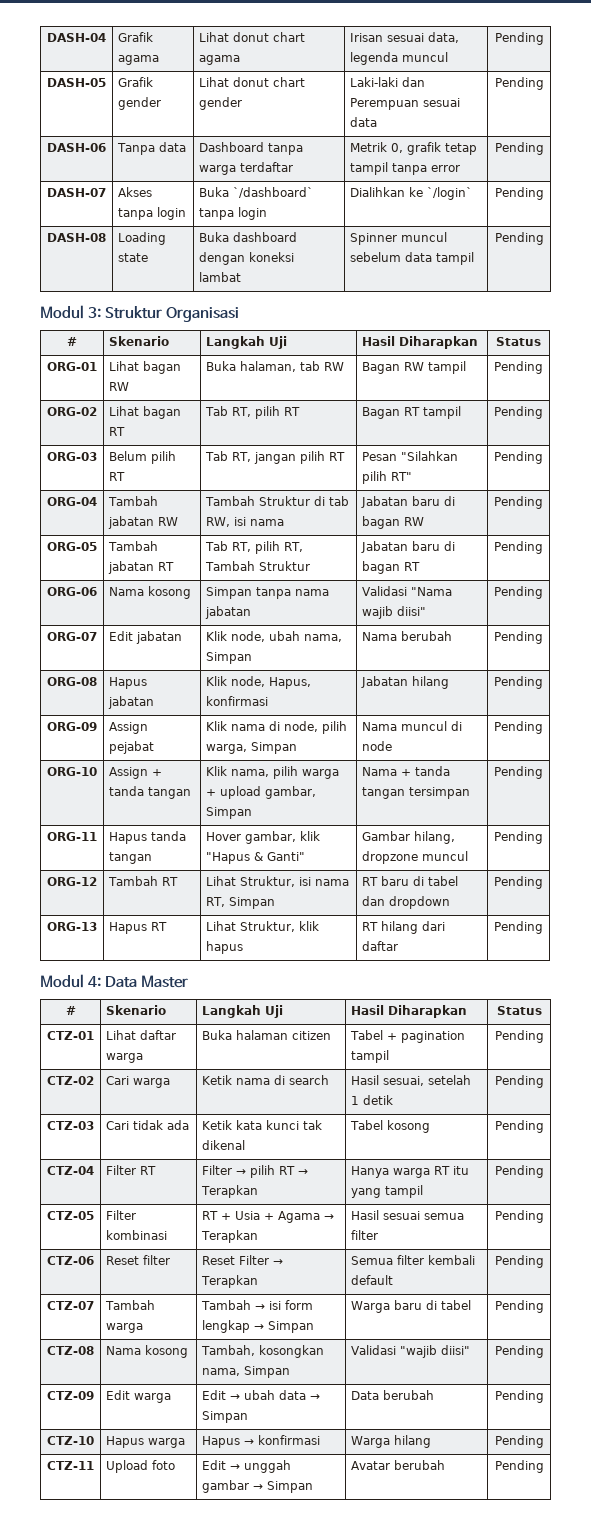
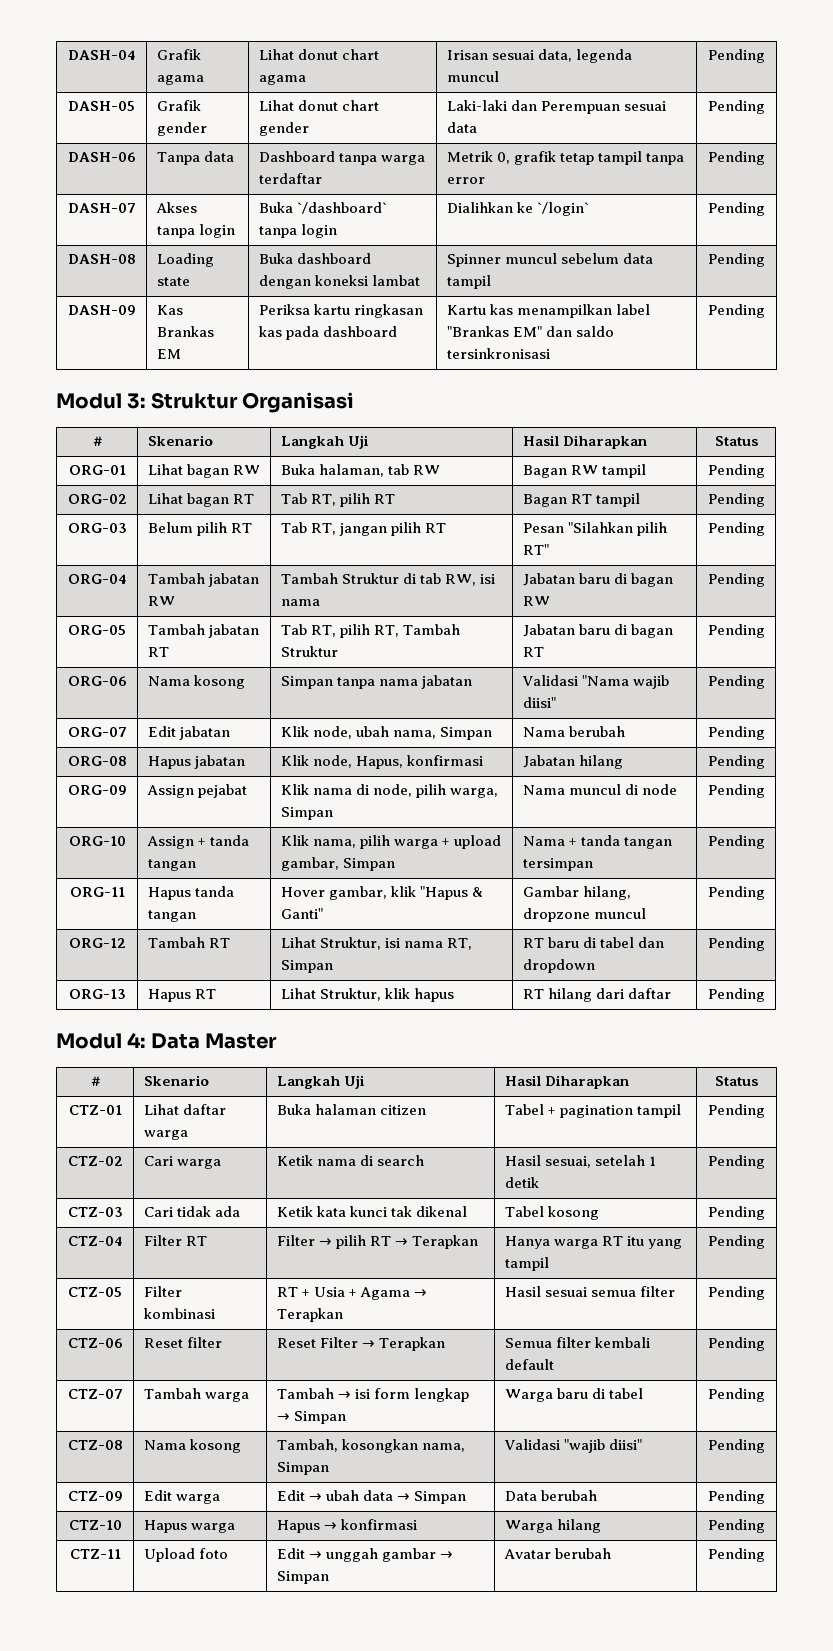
(544, 238) none -> [67,305,136,315] [156,305,183,315] [156,326,214,337] [156,349,181,359] [258,304,423,318] [258,326,397,340] [446,304,650,318] [446,326,614,337] [446,348,550,359] [708,304,765,318] // DASH-09 | Kas Brankas EM | Periksa kartu ringkasan kas pada dashboard | Kartu kas menampilkan label "Brankas EM" dan saldo tersinkronisasi | Pending

